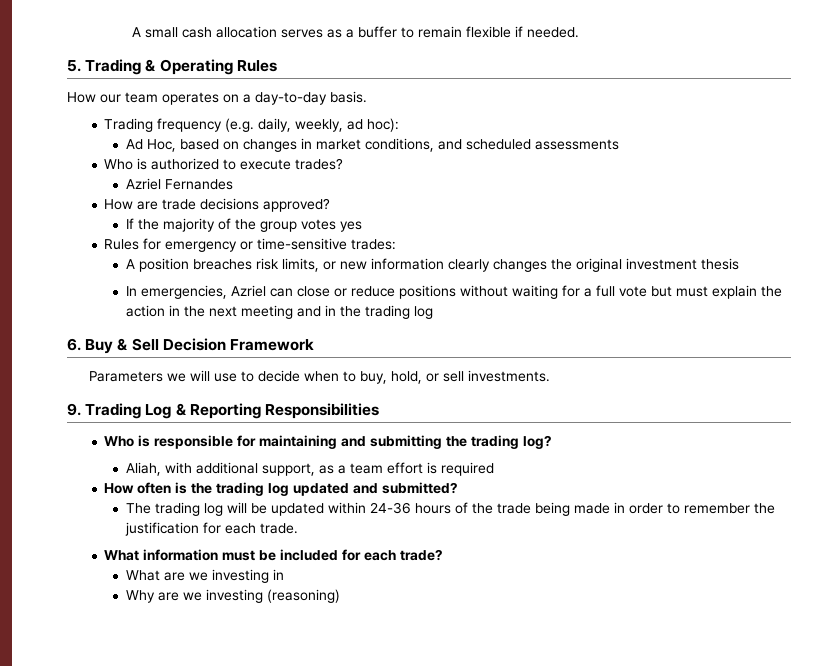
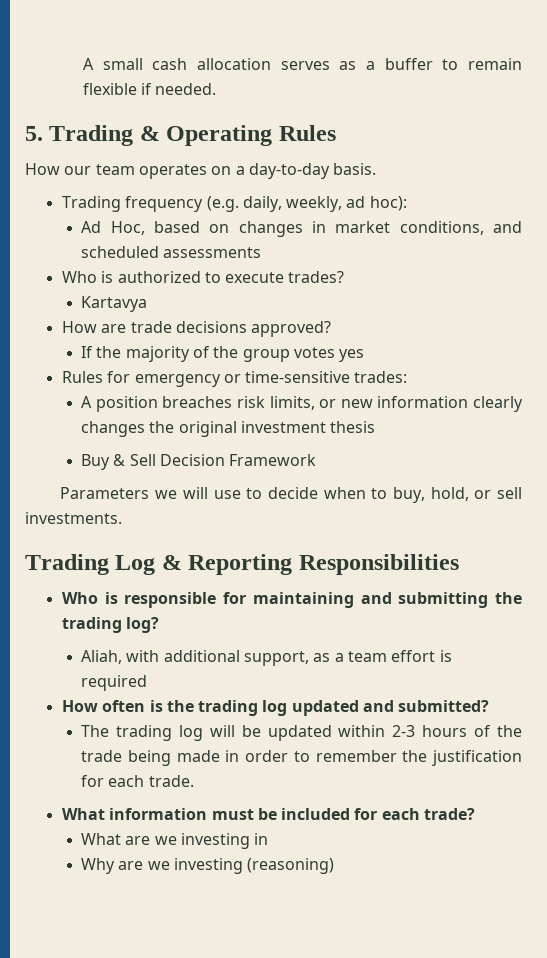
[125,178,233,190] Azriel Fernandes -> [81,296,148,312] Kartavya
[125,285,782,299] [125,305,433,319] [67,338,81,351] In emergencies, Azriel can close or reduce positions without waiting for a full vote but must explain the action in the next meeting and in the trading log // 6. -> (376, 427) none
[67,403,81,416] 9. -> (122, 518) none
[369,502,411,514] 24-36 -> [392,725,416,737] 2-3

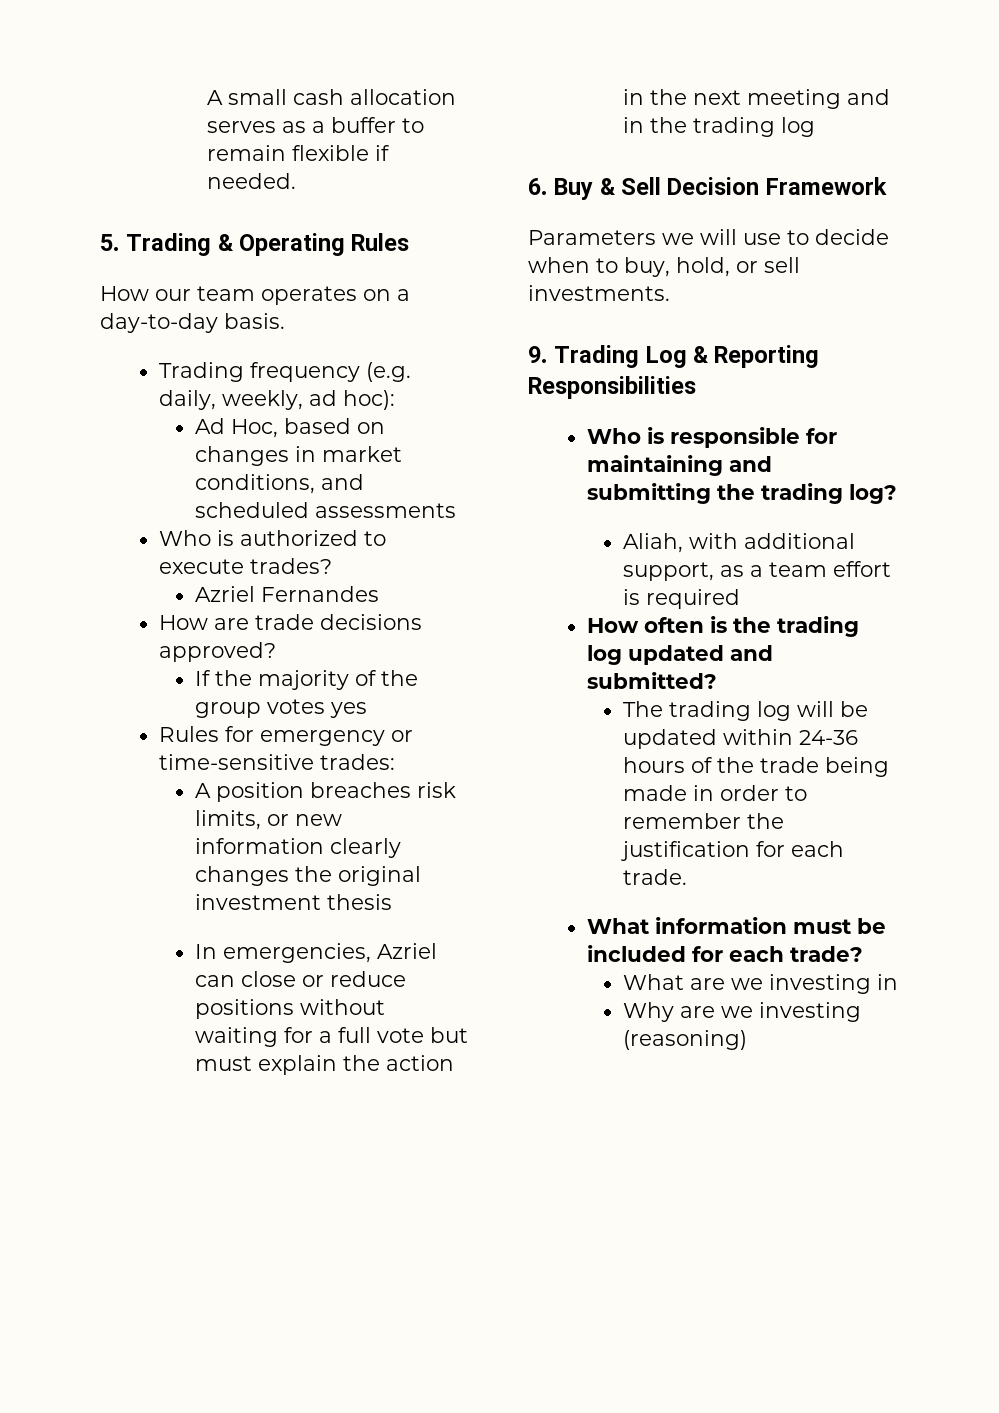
[81,296,148,312] Kartavya -> [195,586,380,602] Azriel Fernandes
(376, 427) none -> [195,943,438,963] [195,971,407,987] [195,999,386,1019] [195,1027,469,1047] [195,1055,455,1075] [623,89,891,109] [623,117,816,137] [528,178,548,195] In emergencies, Azriel can close or reduce positions without waiting for a full vote but must explain the action in the next meeting and in the trading log // 6.
(122, 518) none -> [528,346,548,363] 9.
[392,725,416,737] 2-3 -> [799,730,859,745] 24-36

